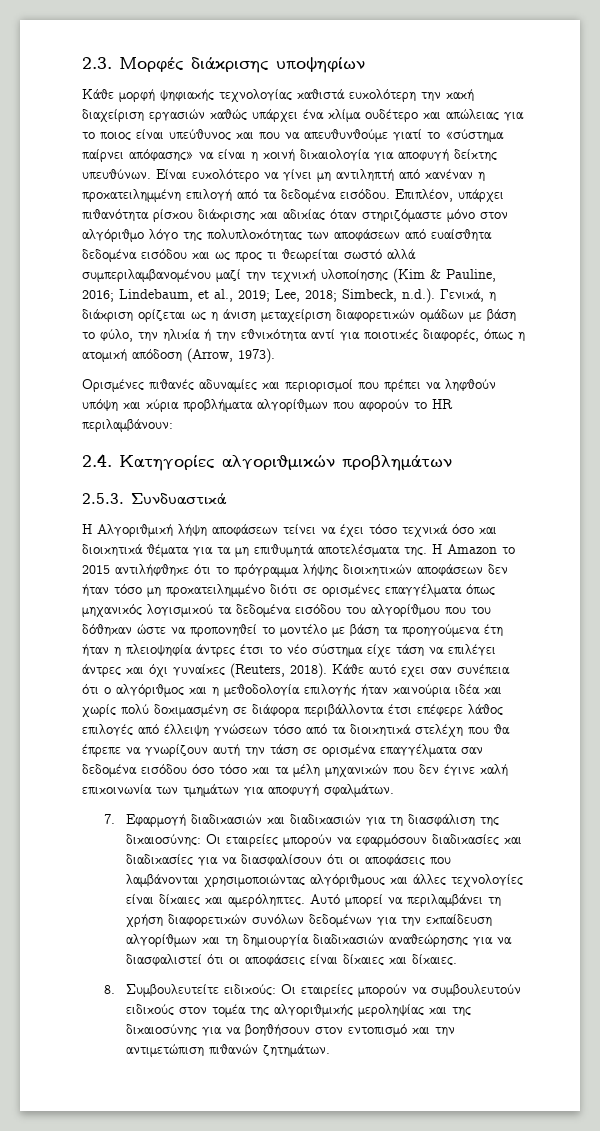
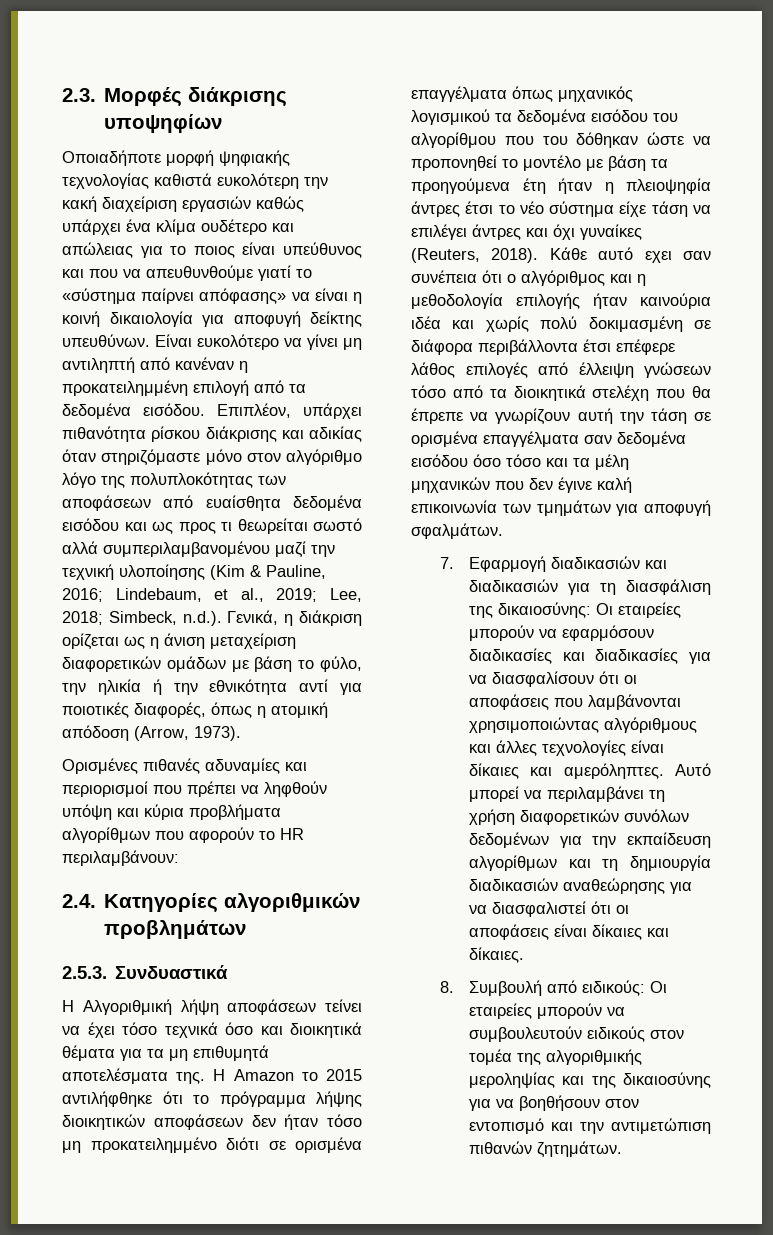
[82,89,114,99] Κάθε -> [62,150,162,166] Οποιαδήποτε
[322,584,380,597] ορισμένες -> [295,1137,362,1153] ορισμένα
[125,984,219,997] Συμβουλευτείτε -> [468,980,577,996] Συμβουλή από

